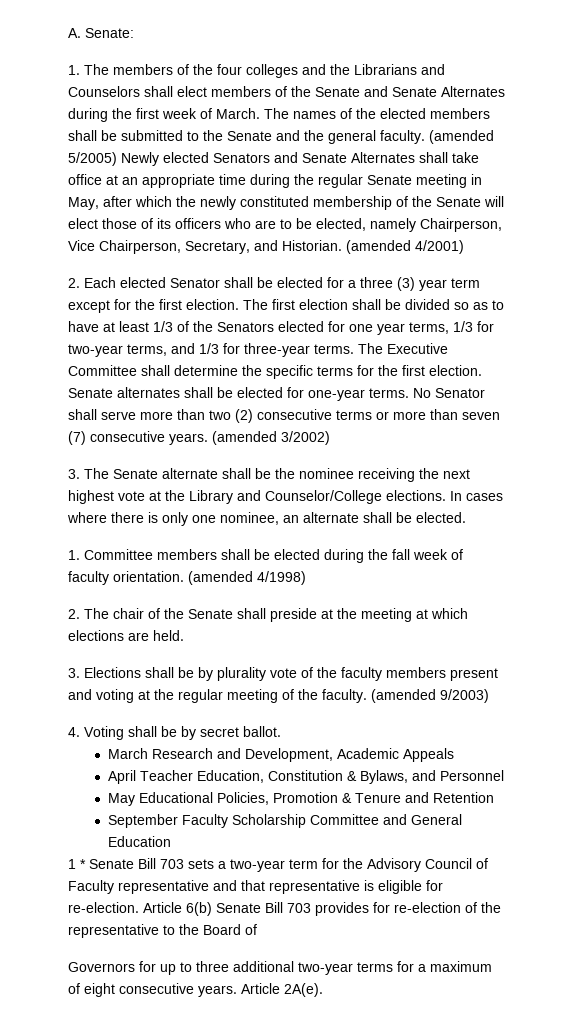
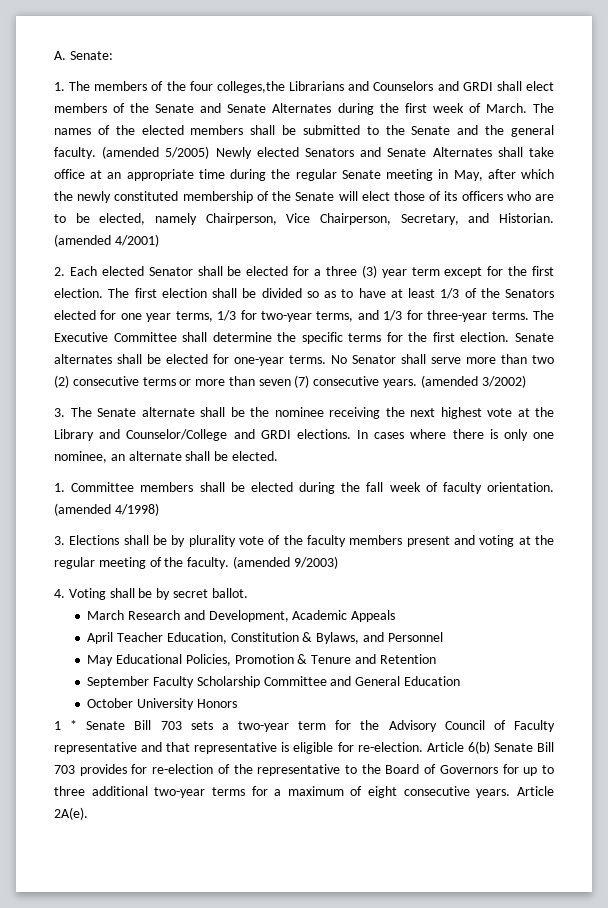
[246,64,350,78] colleges and the -> [216,81,285,93] colleges,the
(140, 91) none -> [437,81,493,91] and GRDI
(382, 497) none -> [233,429,291,439] and GRDI
[68,608,468,622] [68,630,184,641] // 2. The chair of the Senate shall preside at the meeting at which elections are held. -> (159, 509) none
(171, 841) none -> [87,698,237,710] // October University Honors
(257, 929) // -> (437, 769) none

